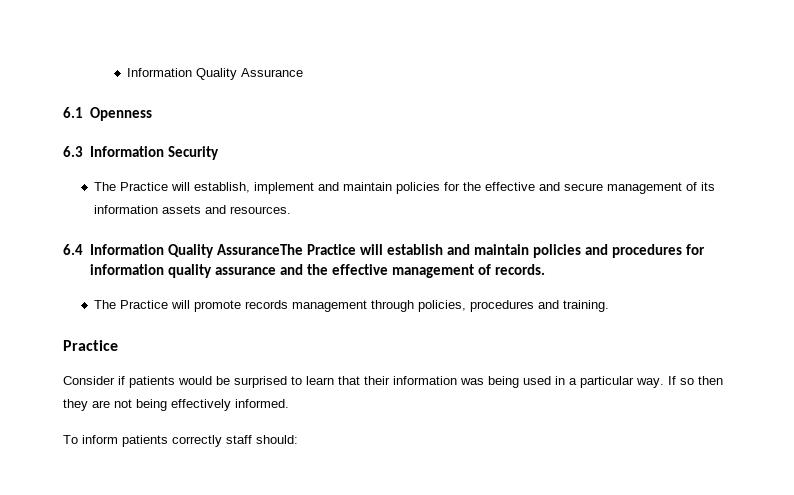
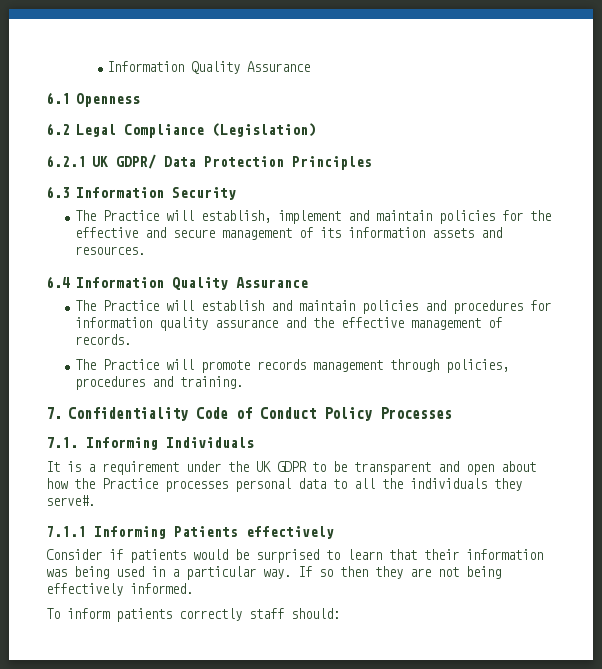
(152, 114) none -> [46,123,316,138] [46,154,372,170] // 6.2 Legal Compliance (Legislation) // 6.2.1 UK GDPR/ Data Protection Principles
[216,244,303,255] AssuranceThe -> [235,277,308,288] [74,300,96,311] Assurance // The
[63,340,118,351] Practice -> [46,407,452,421] [46,437,254,450] [46,461,536,475] [46,478,522,492] [46,495,95,506] [46,526,334,539] 7. Confidentiality Code of Conduct Policy Processes // 7.1. Informing Individuals // It is a requirement under the UK GDPR to be transparent and open about how the Practice processes personal data to all the individuals they serve#. // 7.1.1 Informing Patients effectively

